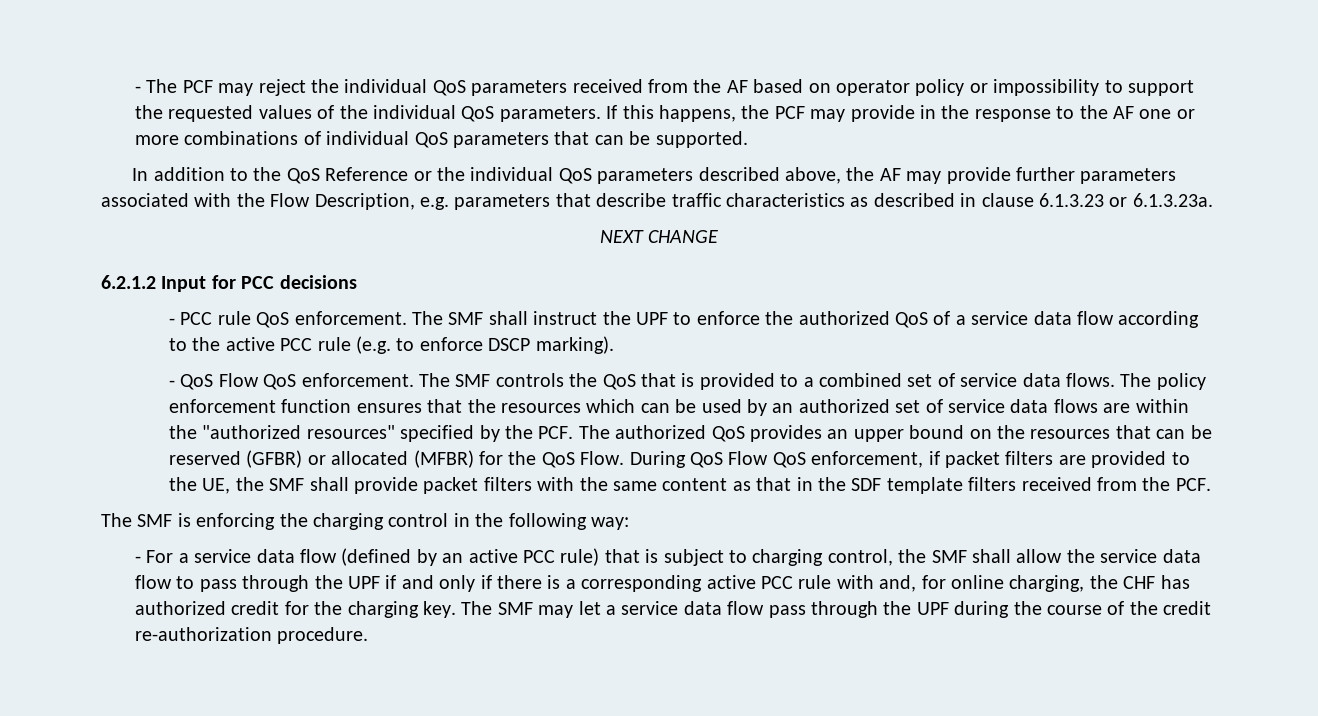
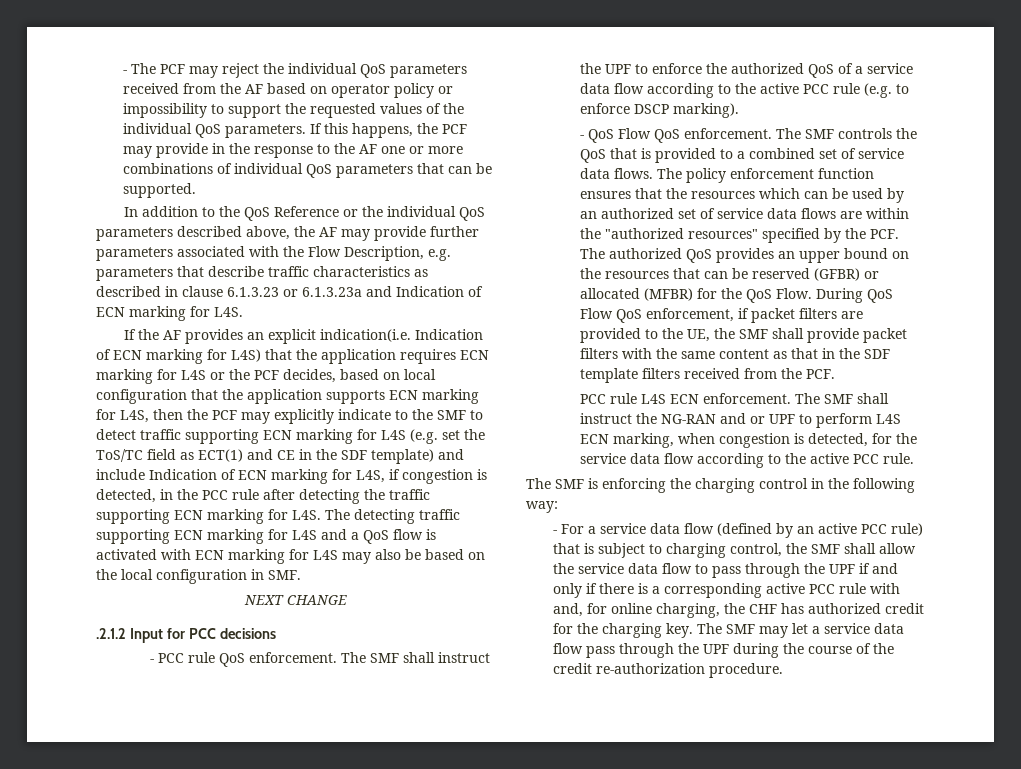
[1132,193,1213,207] 6.1.3.23a. -> [302,286,483,297] [96,306,243,321] [124,329,484,344] [96,349,489,364] [96,369,436,384] [96,389,479,404] [96,409,483,424] [96,429,485,444] [96,449,464,464] [96,469,487,484] [96,489,430,504] [96,509,460,524] [96,529,436,544] [96,549,485,564] [96,569,301,584] 6.1.3.23a and Indication of ECN marking for L4S. // If the AF provides an explicit indication(i.e. Indication of ECN marking for L4S) that the application requires ECN marking for L4S or the PCF decides, based on local configuration that the application supports ECN marking for L4S, then the PCF may explicitly indicate to the SMF to detect traffic supporting ECN marking for L4S (e.g. set the ToS/TC field as ECT(1) and CE in the SDF template) and include Indication of ECN marking for L4S, if congestion is detected, in the PCC rule after detecting the traffic supporting ECN marking for L4S. The detecting traffic supporting ECN marking for L4S and a QoS flow is activated with ECN marking for L4S may also be based on the local configuration in SMF.
[101,275,156,289] 6.2.1.2 -> [96,628,126,639] .2.1.2
(1211, 484) none -> [580,393,890,404] [580,413,902,428] [580,433,918,448] [580,453,915,468] // PCC rule L4S ECN enforcement. The SMF shall instruct the NG-RAN and or UPF to perform L4S ECN marking, when congestion is detected, for the service data flow according to the active PCC rule.

